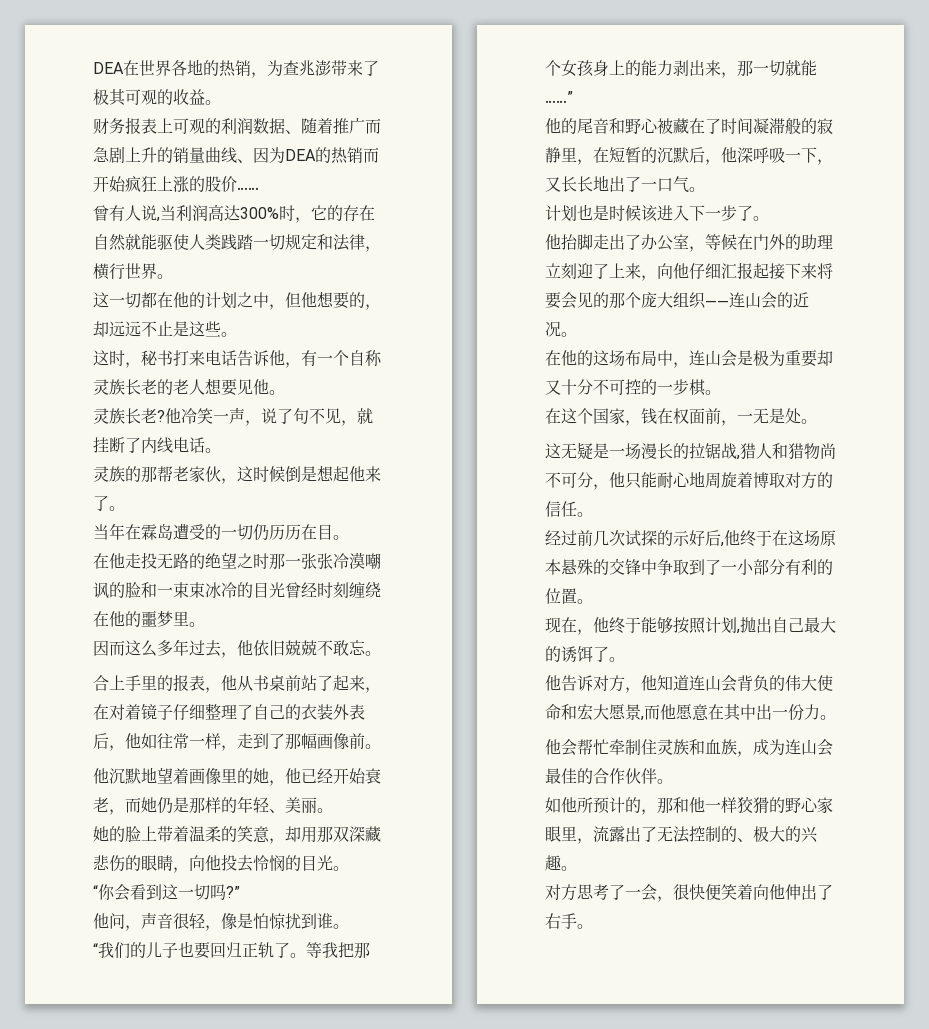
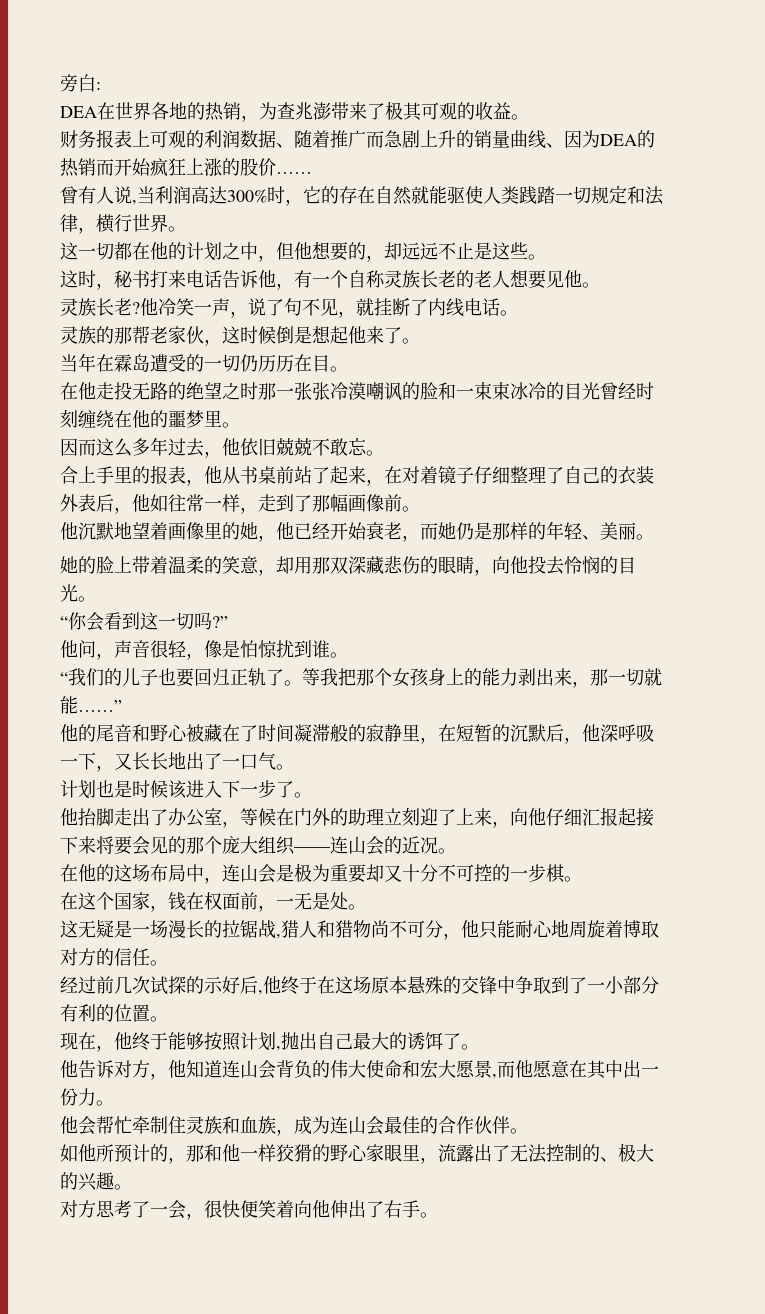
(93, 68) none -> [60,74,101,92] 旁白: //

